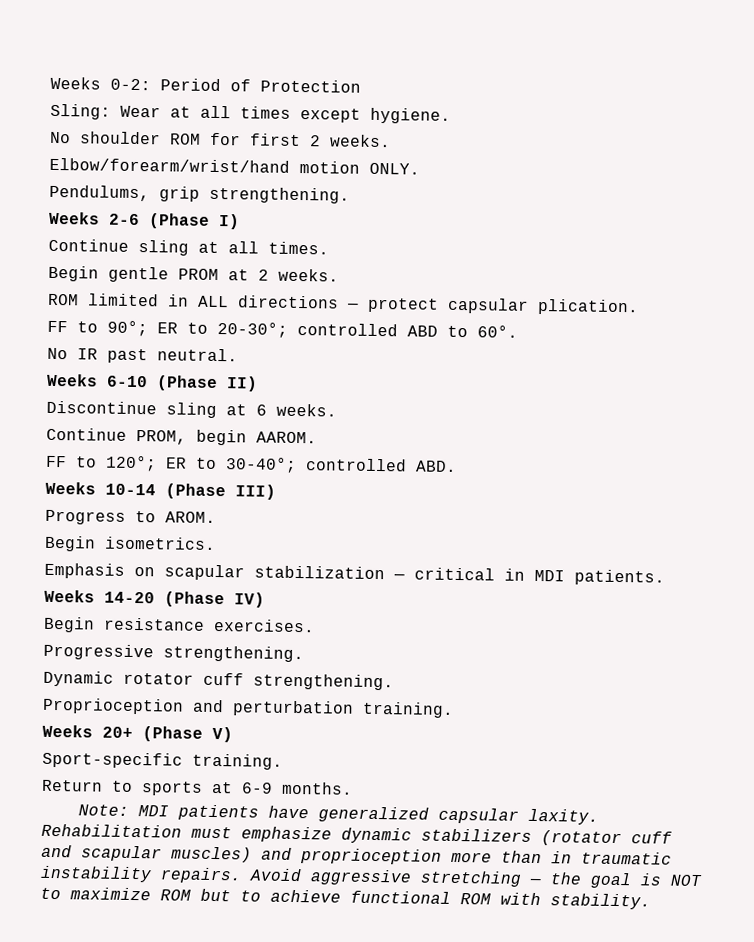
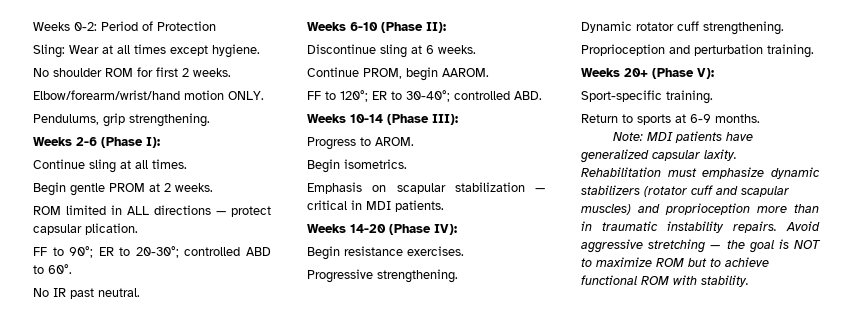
[218,214,240,230] I) -> [146,137,160,148] I):
[226,376,258,392] II) -> [426,22,446,33] II):
[235,484,276,500] III) -> [432,114,458,125] III):
[234,592,265,608] IV) -> [434,224,457,235] IV):
[212,726,233,743] V) -> [697,68,714,79] V):

